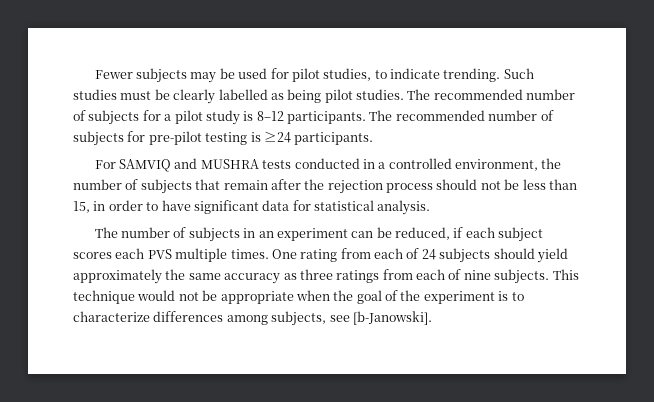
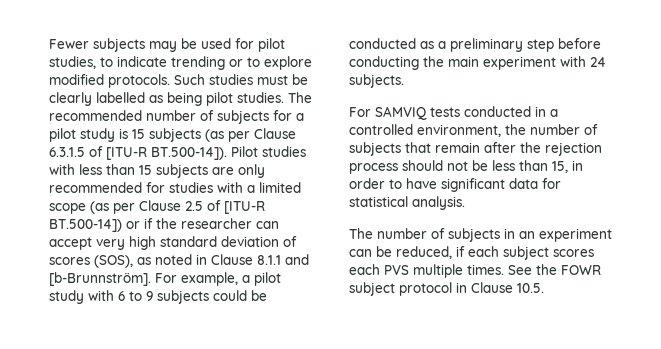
[443,68,501,82] trending. -> [171,56,312,70] [49,74,170,88] trending or to explore modified protocols.
[256,110,554,124] [73,131,374,146] 8–12 participants. The recommended number of subjects for pre-pilot testing is ≥24 participants. -> [132,128,296,142] [49,146,306,160] [49,164,265,178] [49,182,301,193] [49,200,265,214] [49,218,279,232] [49,236,297,250] [49,254,309,268] [49,272,281,286] [49,290,267,304] [349,38,601,52] [349,56,606,70] [349,74,404,88] 15 subjects (as per Clause 6.3.1.5 of [ITU-R BT.500-14]). Pilot studies with less than 15 subjects are only recommended for studies with a limited scope (as per Clause 2.5 of [ITU-R BT.500-14]) or if the researcher can accept very high standard deviation of scores (SOS), as noted in Clause 8.1.1 and [b-Brunnström]. For example, a pilot study with 6 to 9 subjects could be conducted as a preliminary step before conducting the main experiment with 24 subjects.
[174,158,259,169] and MUSHRA -> (427, 113) none
[271,248,568,263] [73,269,579,284] [73,290,524,304] [73,311,432,326] One rating from each of 24 subjects should yield approximately the same accuracy as three ratings from each of nine subjects. This technique would not be appropriate when the goal of the experiment is to characterize differences among subjects, see [b-Janowski]. -> [508,264,601,275] [349,282,544,296] See the FOWR subject protocol in Clause 10.5.

